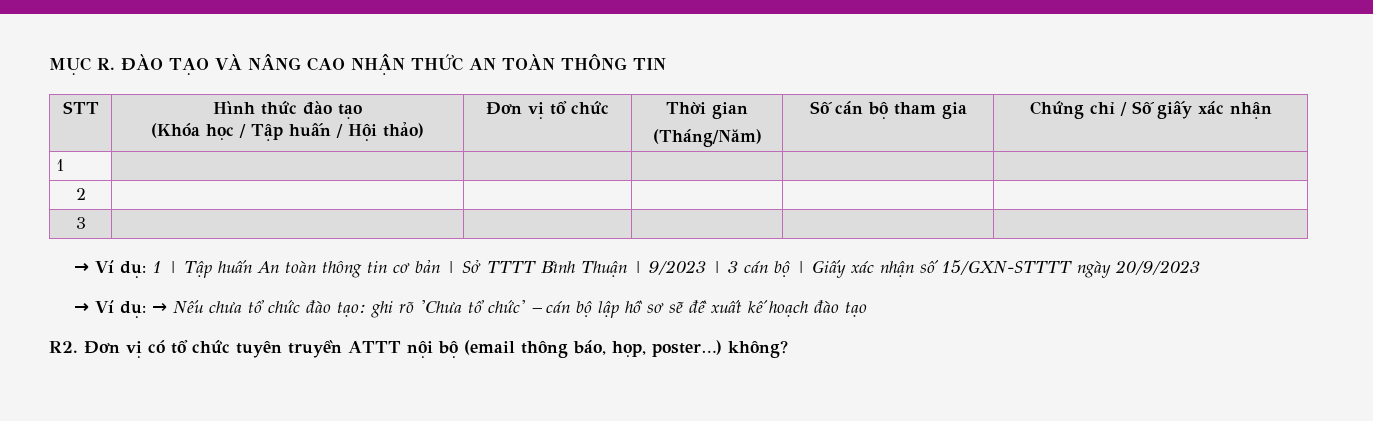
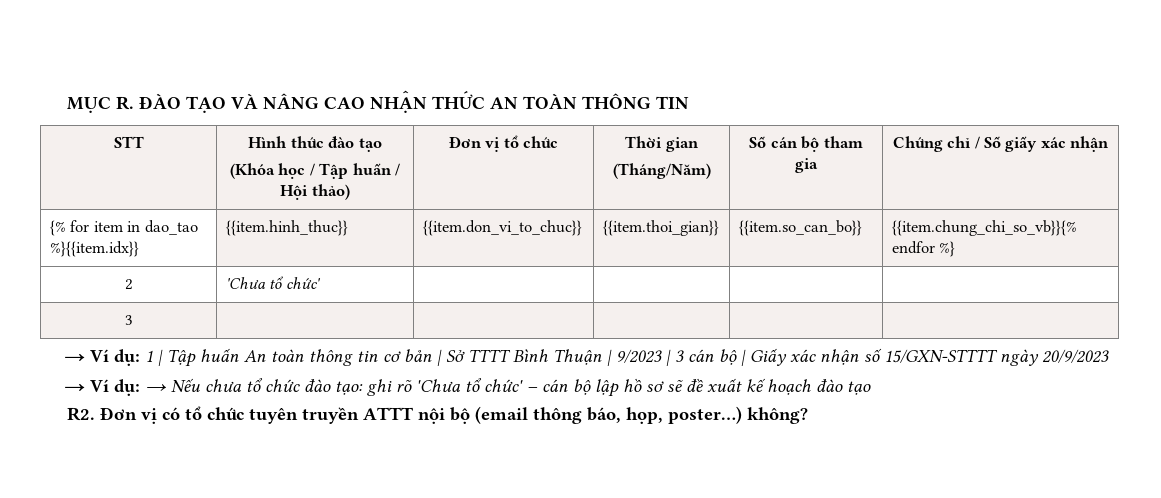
[56,159,65,171] [75,188,86,200] 1 | | | | | // 2 | -> [49,220,198,236] [49,241,139,257] [225,220,348,236] [422,220,582,236] [602,220,719,236] [738,220,862,236] [891,220,1077,236] [891,241,956,257] [124,279,133,290] [225,276,321,289] {% for item in dao_tao %}{{item.idx}} | {{item.hinh_thuc}} | {{item.don_vi_to_chuc}} | {{item.thoi_gian}} | {{item.so_can_bo}} | {{item.chung_chi_so_vb}}{% endfor %} // 2 | 'Chưa tổ chức'

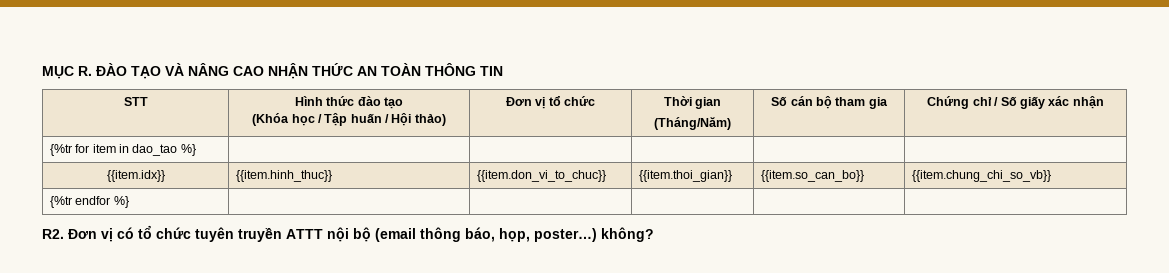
[49,220,66,236] {% -> [49,144,72,156] {%tr
[49,241,139,257] %}{{item.idx}} -> [180,144,196,156] [106,170,165,182] %} | | | | | // {{item.idx}}
[891,220,1077,236] {{item.chung_chi_so_vb}}{% -> [911,170,1051,182] [49,196,72,208] {{item.chung_chi_so_vb}} // {%tr
[124,279,133,290] [225,276,321,289] [124,315,133,325] [63,348,1109,367] [63,378,871,397] // 2 | 'Chưa tổ chức' | | | | // 3 | | | | | // → Ví dụ: 1 | Tập huấn An toàn thông tin cơ bản | Sở TTTT Bình Thuận | 9/2023 | 3 cán bộ | Giấy xác nhận số 15/GXN-STTTT ngày 20/9/2023 // → Ví dụ: → Nếu chưa tổ chức đào tạo: ghi rõ 'Chưa tổ chức' – cán bộ lập hồ sơ sẽ đề xuất kế hoạch đào tạo -> (129, 202) | | | | |

